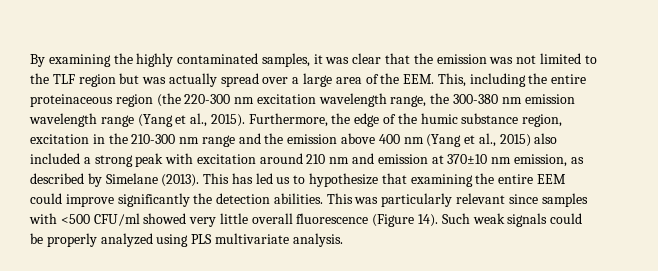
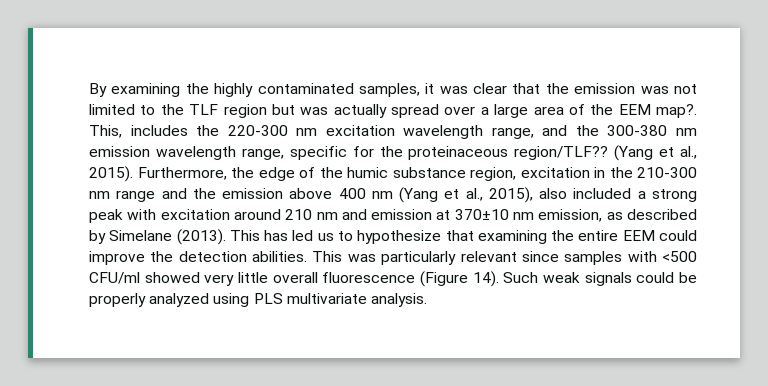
[403,73,587,87] [30,93,181,107] EEM. This, including the entire proteinaceous region (the -> [618,104,697,118] [89,125,220,138] EEM map?. This, includes the
(427, 101) none -> [542,125,568,136] and
[100,115,134,127] range -> [241,146,609,160] range, specific for the proteinaceous region/TLF??
[499,134,531,147] 2015) -> [488,187,533,203] 2015),
[117,193,190,207] significantly -> (145, 258) none

